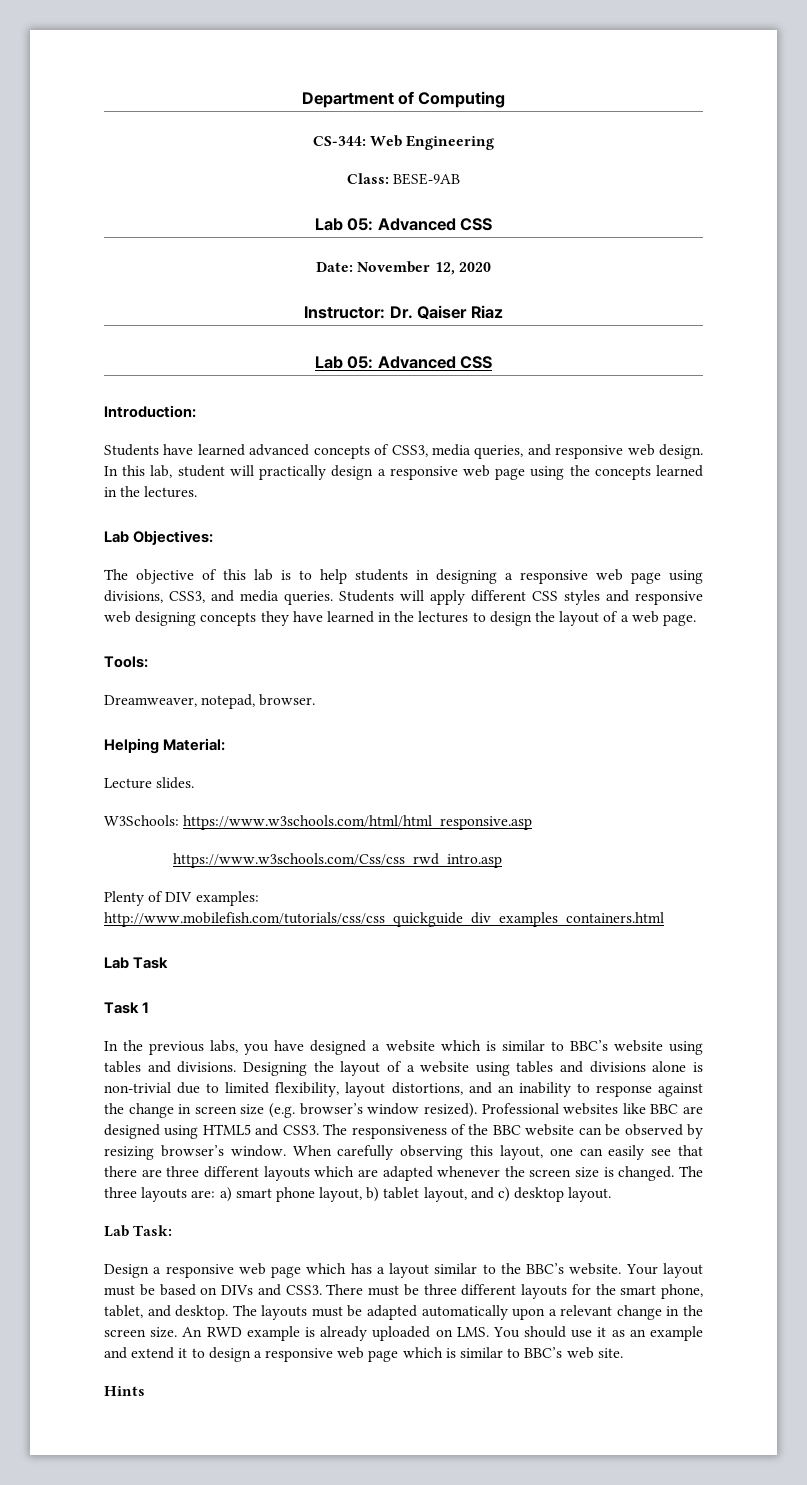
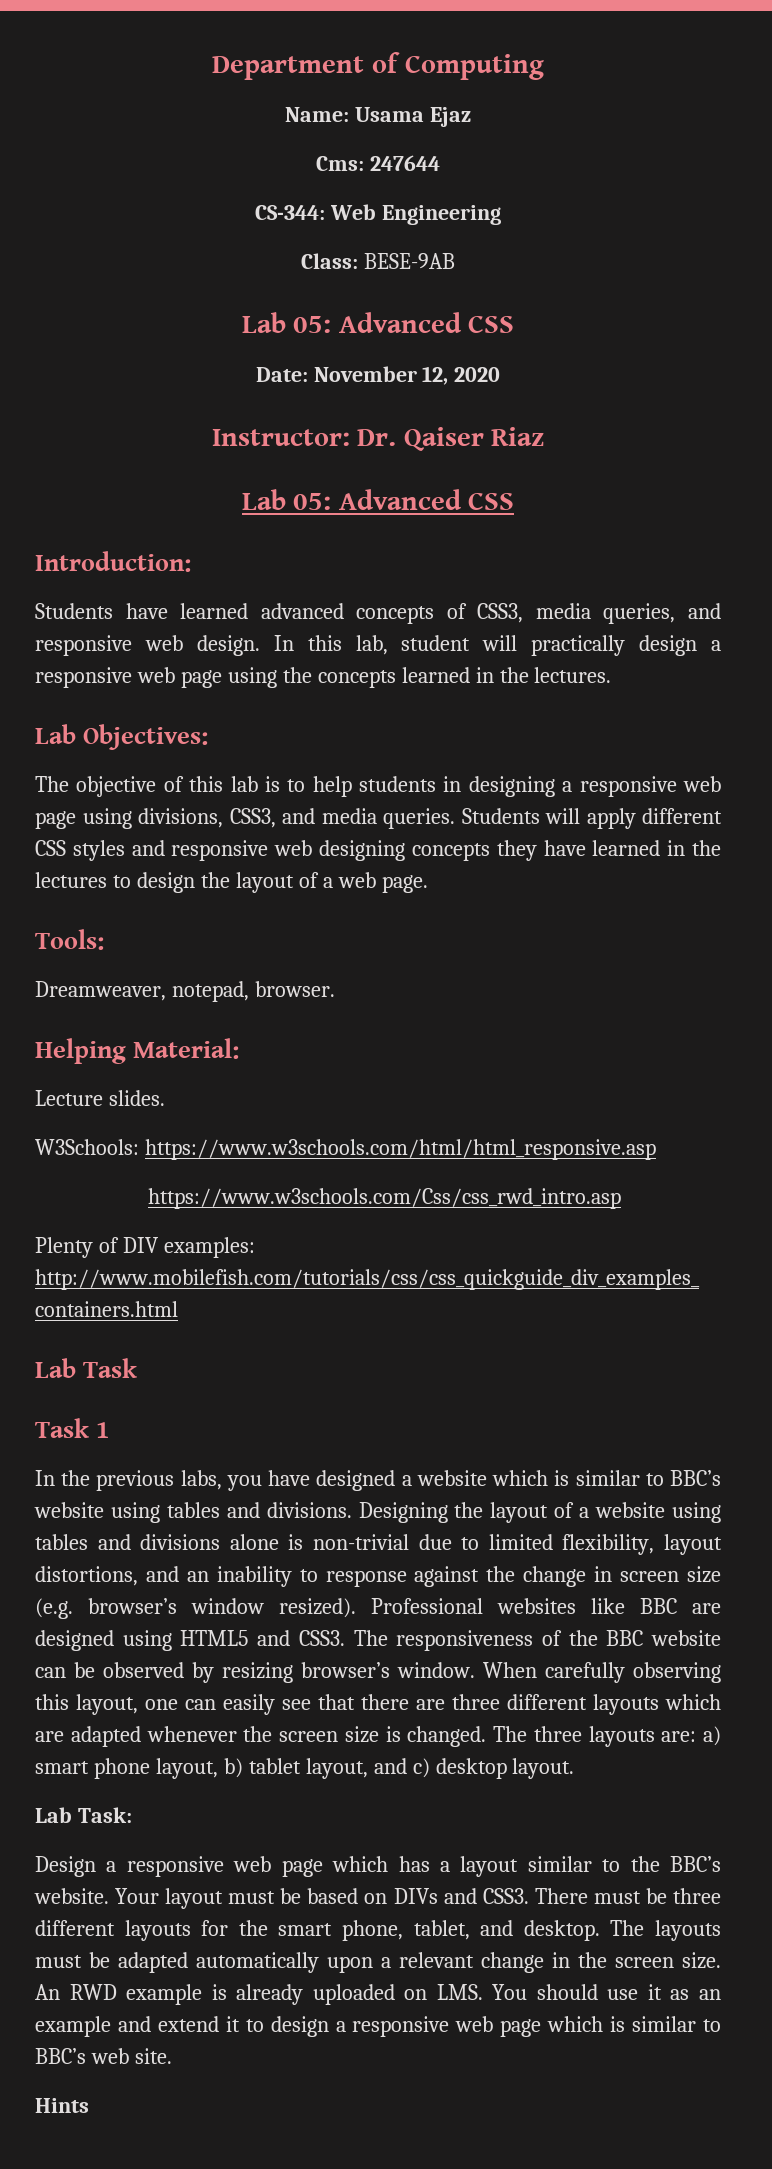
(506, 99) none -> [285,107,471,127] [316,155,440,171] // Name: Usama Ejaz // Cms: 247644

